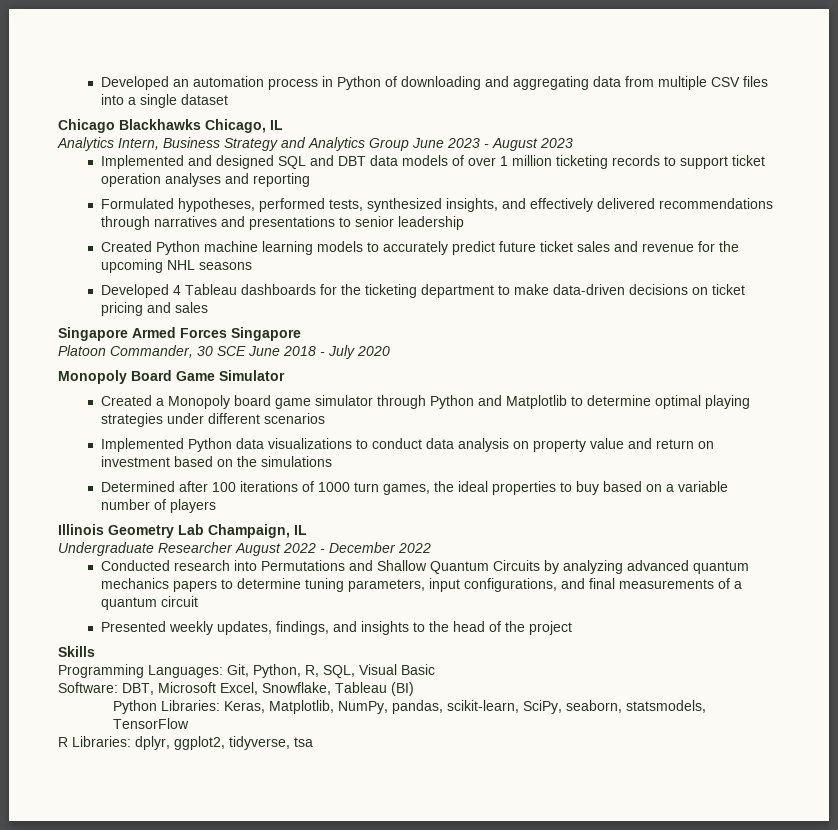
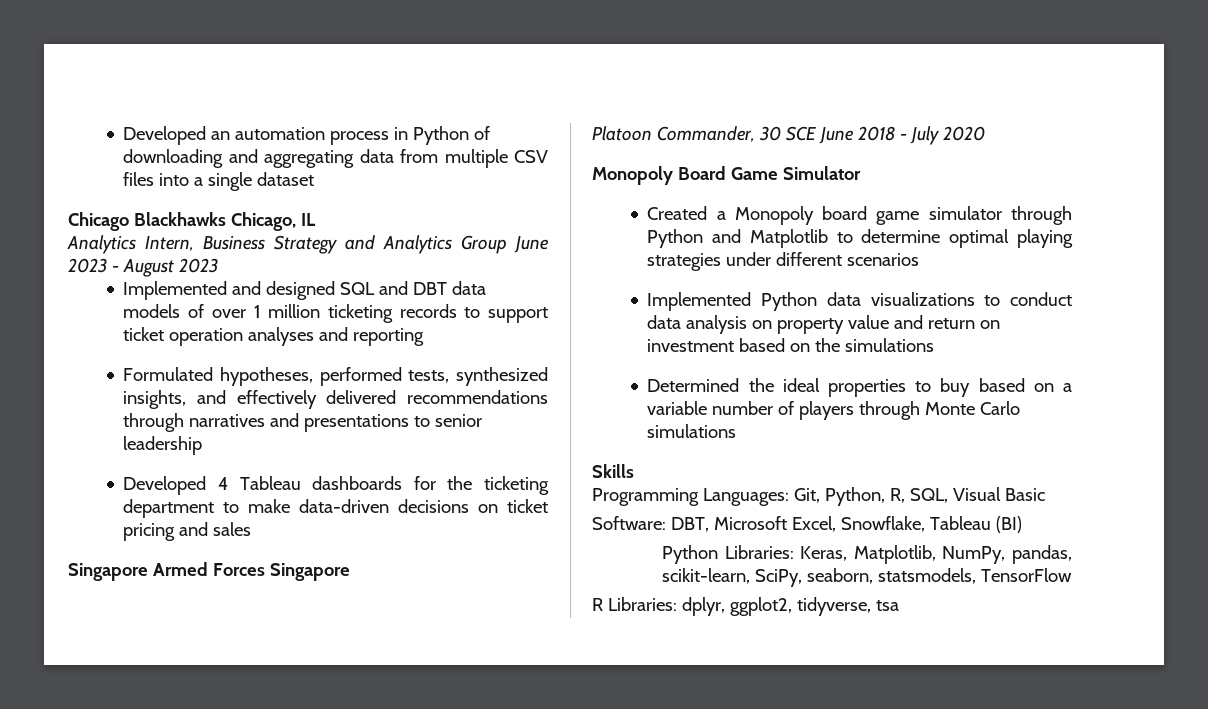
[101,241,740,255] [101,259,253,273] // Created Python machine learning models to accurately predict future ticket sales and revenue for the upcoming NHL seasons -> (203, 445) none
[179,481,431,495] after 100 iterations of 1000 turn games, -> (740, 385) none
[58,524,307,538] [58,542,431,556] [101,560,750,574] [101,578,743,592] [101,596,199,610] [101,621,573,635] // Illinois Geometry Lab Champaign, IL // Undergraduate Researcher August 2022 - December 2022 // Conducted research into Permutations and Shallow Quantum Circuits by analyzing advanced quantum mechanics papers to determine tuning parameters, input configurations, and final measurements of a quantum circuit // Presented weekly updates, findings, and insights to the head of the project -> [859,401,1021,420] [647,424,737,438] through Monte Carlo simulations

